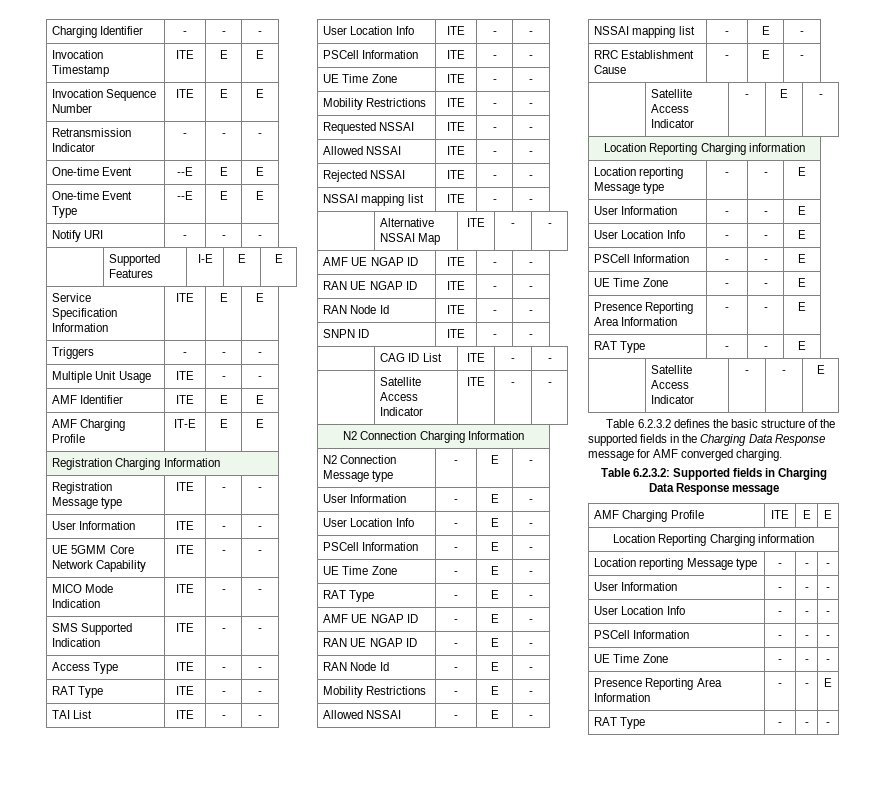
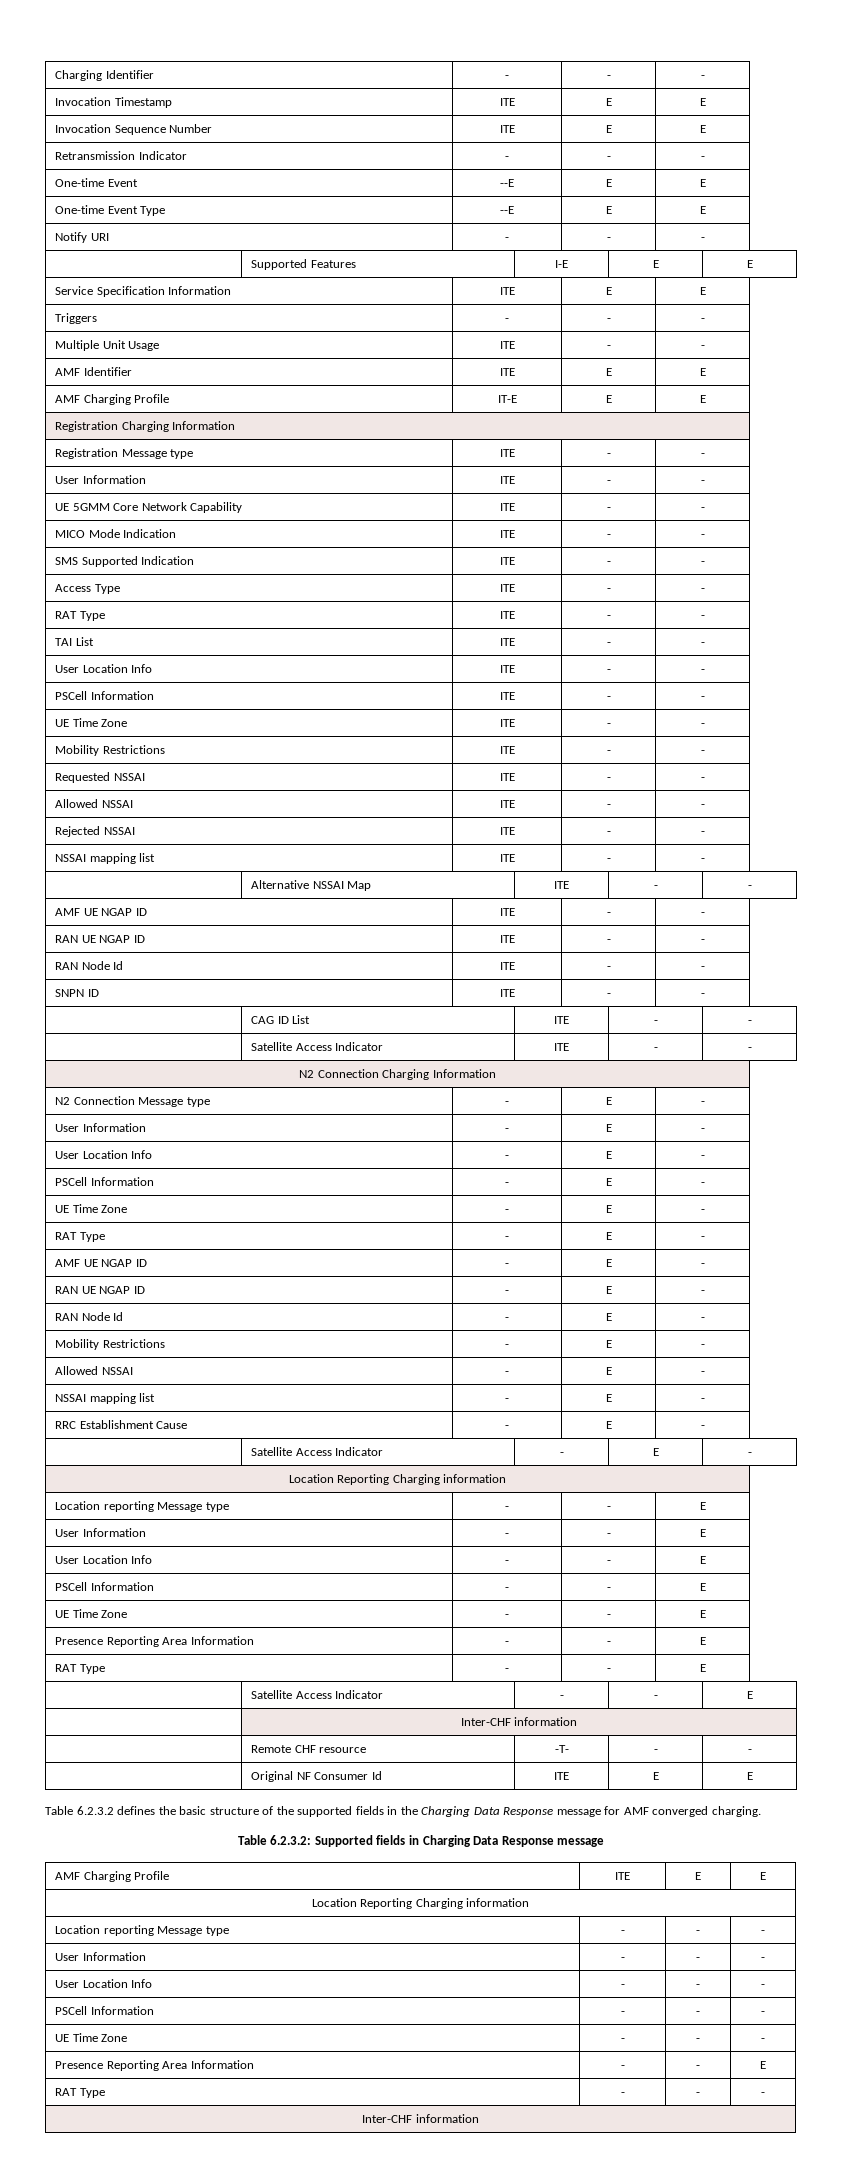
(825, 369) none -> [460,1717,578,1726] [251,1745,367,1753] [554,1745,569,1753] [653,1749,658,1753] [747,1749,752,1753] [251,1771,382,1782] [554,1772,569,1780] [652,1772,659,1780] [746,1772,753,1780] // | Inter-CHF information // | Remote CHF resource | -T- | - | - // | Original NF Consumer Id | ITE | E | E
(830, 724) none -> [362,2114,479,2123] // Inter-CHF information

